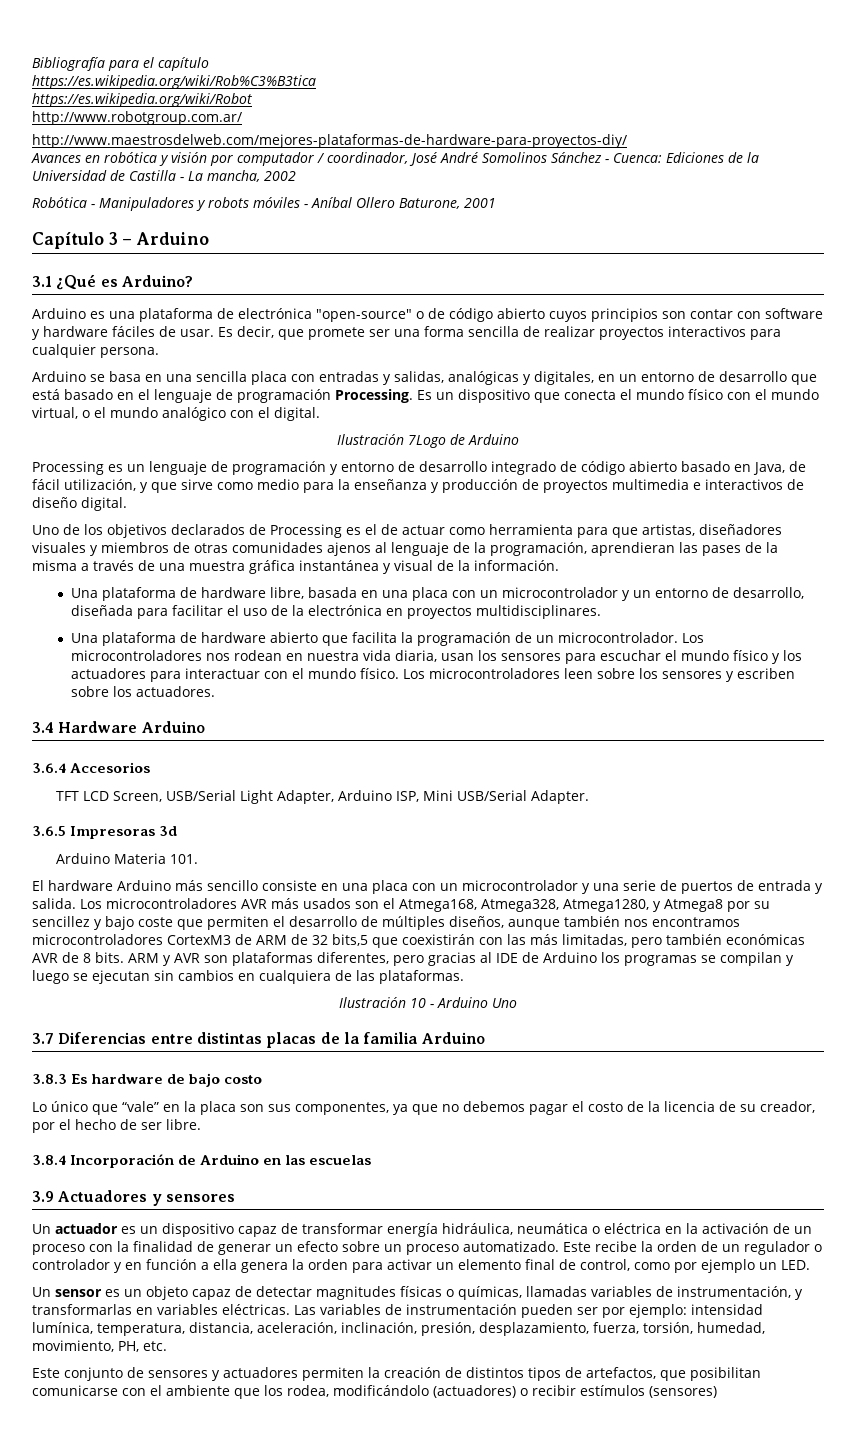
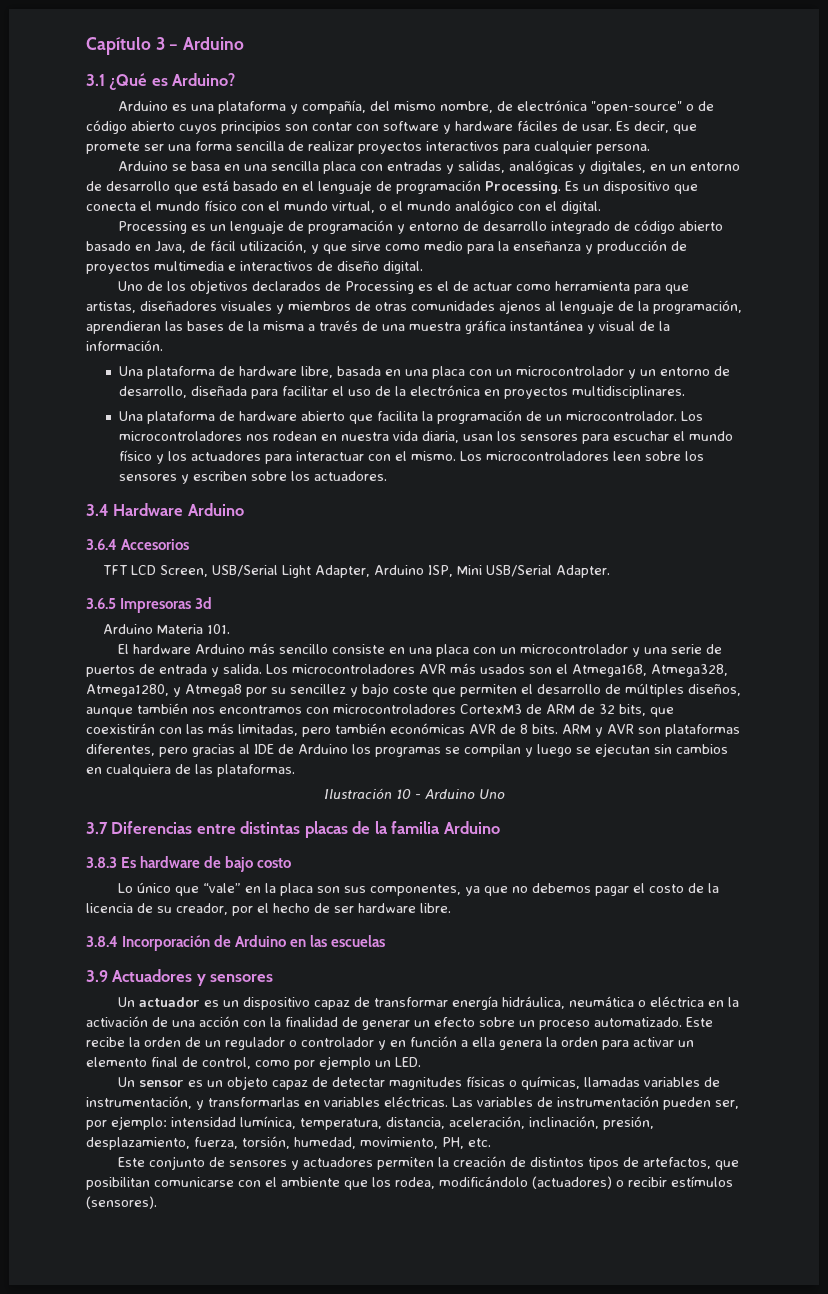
[32,57,209,71] [32,75,316,89] [32,93,252,107] [32,111,242,125] [32,134,627,148] [31,152,759,166] [32,170,296,182] [32,197,496,211] Bibliografía para el capítulo // https://es.wikipedia.org/wiki/Rob%C3%B3tica // https://es.wikipedia.org/wiki/Robot // http://www.robotgroup.com.ar/ // http://www.maestrosdelweb.com/mejores-plataformas-de-hardware-para-proyectos-diy/ // Avances en robótica y visión por computador / coordinador, José André Somolinos Sánchez - Cuenca: Ediciones de la Universidad de Castilla - La mancha, 2002 // Robótica - Manipuladores y robots móviles - Aníbal Ollero Baturone, 2001 // -> (86, 46) none
(213, 315) none -> [289,100,493,114] y compañía, del mismo nombre,
[337,434,519,448] // Ilustración 7Logo de Arduino -> (601, 207) none
[702,545,741,556] pases -> [187,321,224,331] bases
[307,668,399,679] mundo físico. -> [411,451,457,461] mismo.
(740, 922) none -> [306,707,329,714] con
[332,934,368,946] bits,5 -> [619,704,646,716] bits,
(162, 1126) none -> [358,903,416,913] hardware
[794,1226,812,1234] [32,1244,85,1255] un proceso -> [172,1016,239,1027] una acción
[577,1307,598,1315] ser -> [715,1100,739,1109] ser,
[649,1386,717,1398] (sensores) -> [86,1196,157,1209] (sensores).

